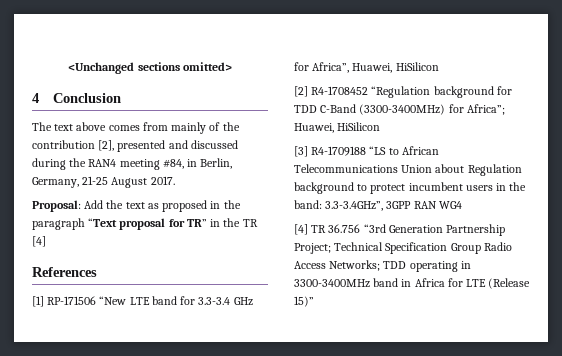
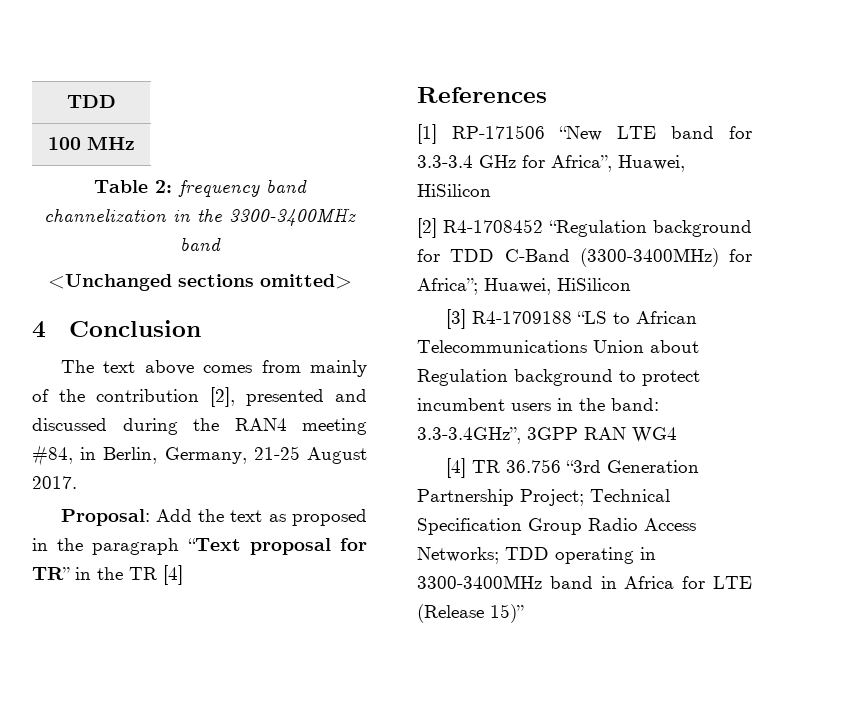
(68, 68) none -> [67,95,116,108] [48,136,135,150] [93,179,307,197] [44,208,356,226] [179,237,221,251] TDD // 100 MHz // Table 2: frequency band channelization in the 3300-3400MHz band //

